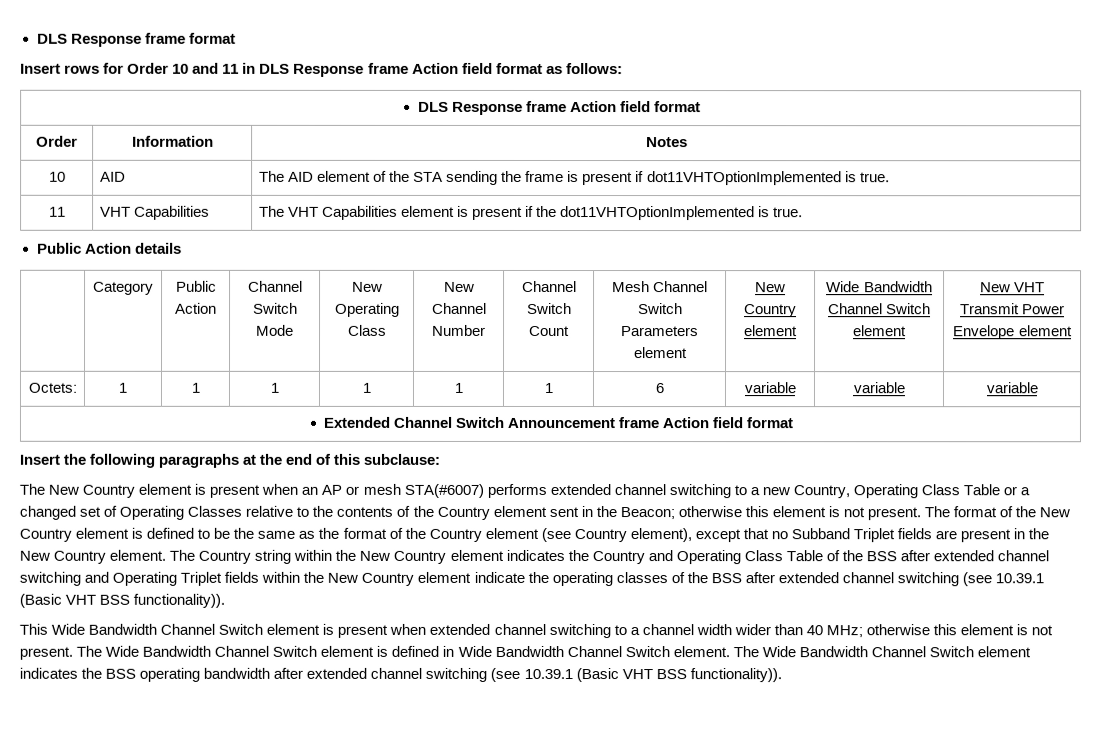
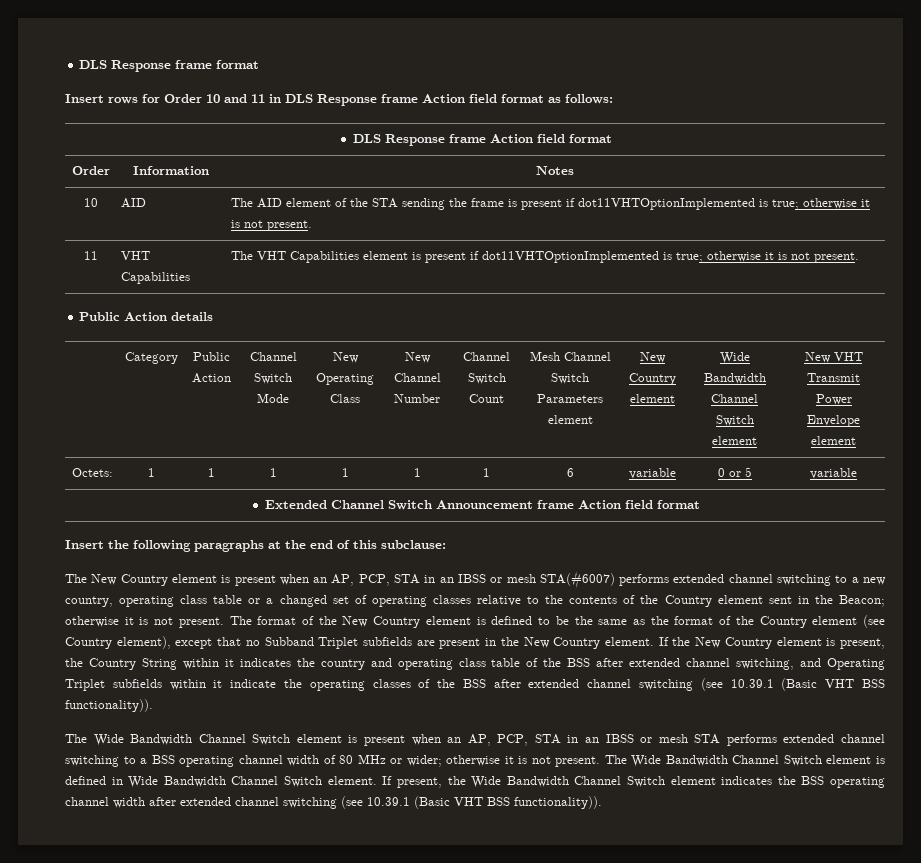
[859,172,890,183] true. -> [771,198,870,210] [230,220,312,231] true; otherwise it is not present.
[536,205,804,221] the dot11VHTOptionImplemented is true. -> [481,251,859,263] dot11VHTOptionImplemented is true; otherwise it is not present.
[852,382,905,394] variable -> [717,467,752,477] 0 or 5
[321,484,343,495] AP -> [331,574,486,586] AP, PCP, STA in an IBSS
[792,484,1001,499] Country, Operating Class Table -> [65,595,243,607] country, operating class table
[119,505,243,520] Operating Classes -> [371,595,471,607] operating classes
[744,506,826,518] this element -> [124,617,134,625] it
[897,528,933,540] fields -> [363,637,413,646] subfields
[169,549,1050,565] [19,571,81,586] The Country string within the New Country element indicates the Country and Operating Class Table of the BSS after extended channel switching -> [658,637,885,649] [65,658,795,670] If the New Country element is present, the Country String within it indicates the country and operating class table of the BSS after extended channel switching,
[224,571,472,586] fields within the New Country element -> [112,679,223,690] subfields within it
[19,623,48,635] This -> [65,734,87,743] The
[429,623,1015,639] extended channel switching to a channel width wider than 40 MHz; otherwise this element -> [447,734,885,746] [65,754,514,767] an AP, PCP, STA in an IBSS or mesh STA performs extended channel switching to a BSS operating channel width of 80 MHz or wider; otherwise it
[732,646,759,658] The -> [382,776,466,788] If present, the
[203,667,271,679] bandwidth -> [65,797,145,808] channel width

